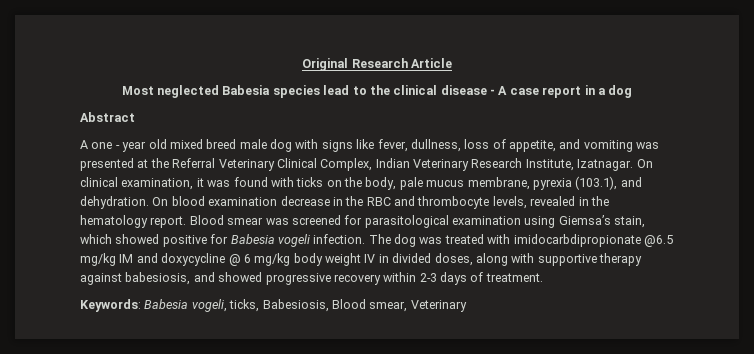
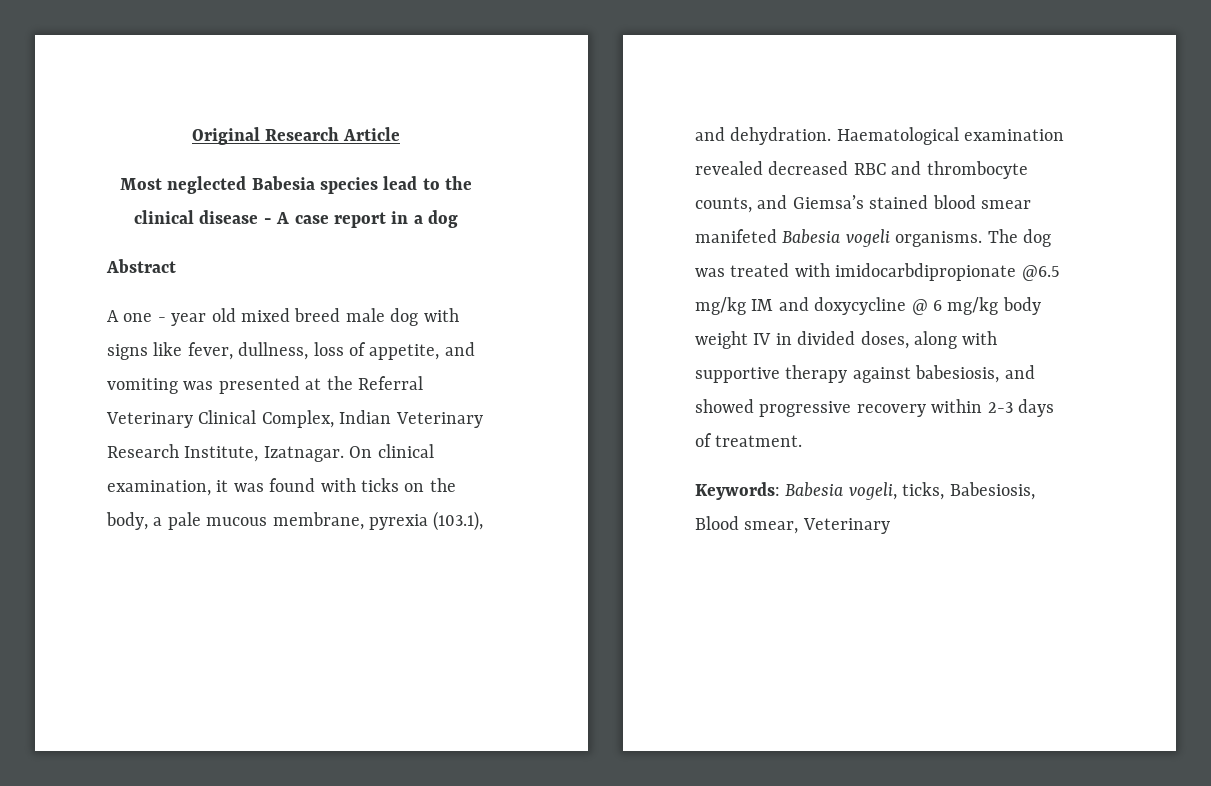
[399,177,465,190] pale mucus -> [153,512,268,530] a pale mucous
[152,196,609,209] [80,215,646,228] [80,234,229,247] On blood examination decrease in the RBC and thrombocyte levels, revealed in the hematology report. Blood smear was screened for parasitological examination using Giemsa’s stain, which showed positive for -> [836,127,1065,145] [695,161,1028,179] [695,195,1031,213] [695,229,777,243] Haematological examination revealed decreased RBC and thrombocyte counts, and Giemsa’s stained blood smear manifeted
[313,234,366,244] infection. -> [895,231,983,247] organisms.

